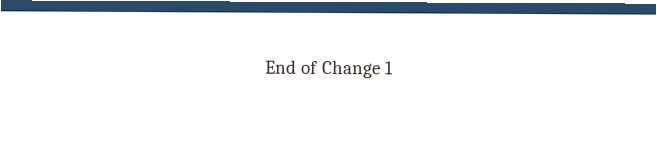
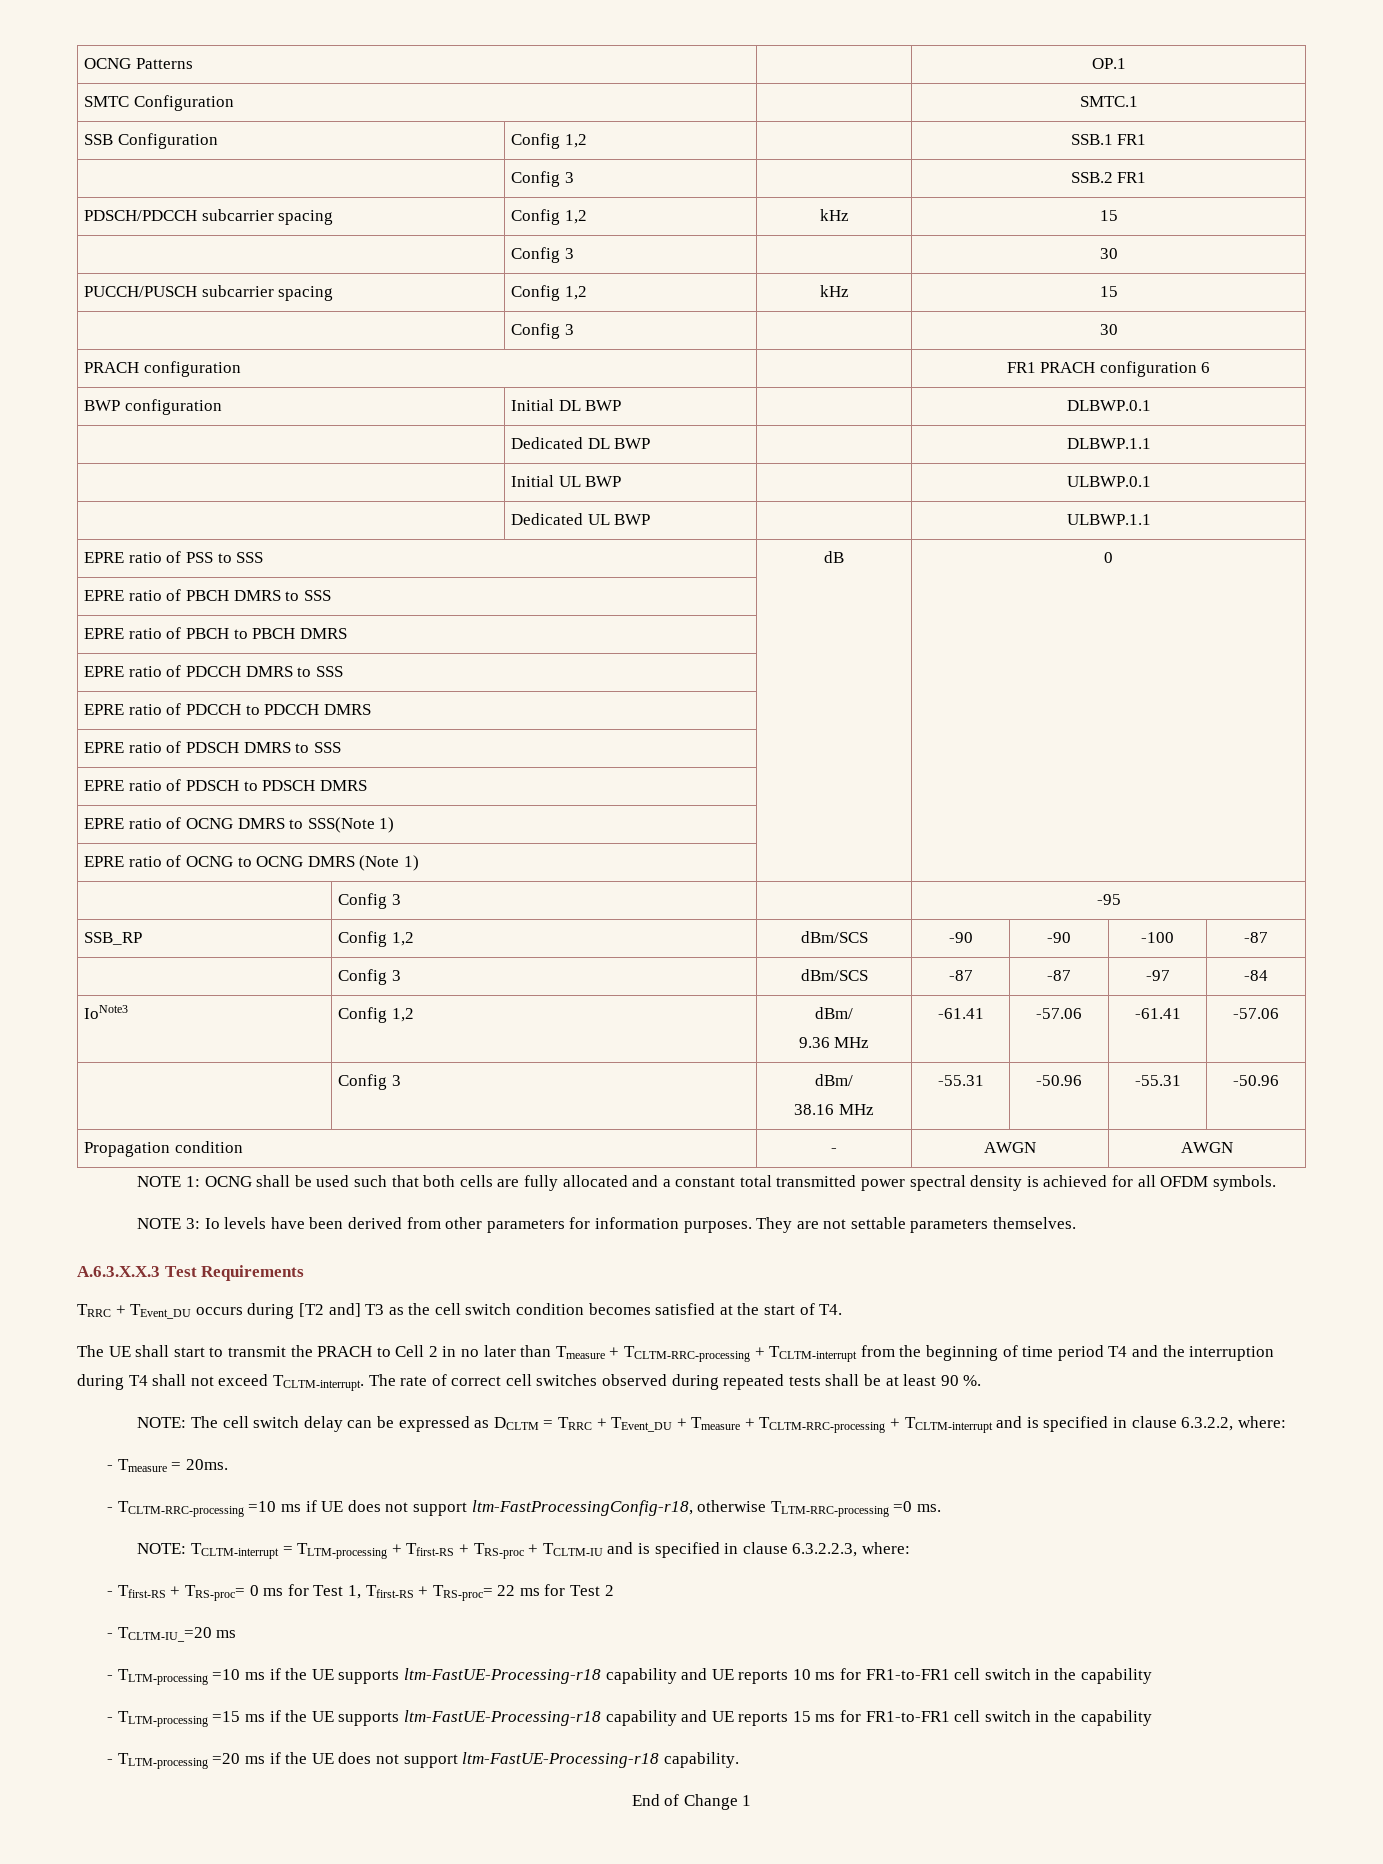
(265, 66) none -> [84,58,193,69] [1091,58,1126,69] [84,95,234,111] [1079,96,1138,107] [84,133,218,149] [511,133,587,149] [1070,134,1147,145] [511,171,574,187] [1070,172,1147,183] [84,209,334,225] [511,209,587,225] [819,209,849,221] [1099,210,1118,221] [511,247,574,263] [1099,248,1118,259] [84,285,334,301] [511,285,587,301] [819,285,849,297] [1099,286,1118,297] [511,323,574,339] [1099,324,1118,335] [84,361,241,377] [1006,361,1211,377] [84,399,222,415] [511,399,622,411] [1066,400,1151,411] [511,437,651,449] [1066,438,1151,449] [511,475,622,487] [1066,476,1151,487] [511,513,651,525] [1066,514,1151,525] [84,551,264,563] [824,551,844,563] [1104,552,1113,563] [84,589,331,601] [84,627,347,639] [84,665,343,677] [84,703,371,715] [84,741,341,753] [84,779,367,791] [84,817,395,833] [84,855,419,871] [338,893,401,909] [1096,894,1121,905] [84,932,143,945] [338,931,414,947] [800,931,868,943] [948,932,973,943] [1047,932,1071,943] [1141,932,1174,943] [1244,932,1268,943] [338,969,401,985] [800,969,868,981] [948,970,973,981] [1047,970,1071,981] [1145,970,1170,981] [1244,970,1268,981] [84,1005,129,1019] [338,1007,414,1023] [815,1007,853,1019] [798,1037,870,1048] [937,1008,984,1019] [1036,1008,1082,1019] [1134,1008,1181,1019] [1233,1008,1279,1019] [338,1074,401,1090] [815,1074,853,1086] [794,1104,874,1115] [937,1075,984,1086] [1036,1075,1082,1086] [1134,1075,1181,1086] [1233,1075,1279,1086] [84,1141,243,1157] [831,1148,837,1153] [984,1142,1036,1153] [1181,1142,1233,1153] [137,1175,1276,1191] [137,1217,1077,1233] [77,1265,305,1281] [77,1303,843,1319] [77,1345,1275,1362] [77,1374,982,1391] [137,1416,1286,1433] [107,1459,228,1472] [107,1500,941,1517] [137,1542,910,1559] [107,1584,614,1601] [107,1627,237,1642] [107,1668,1152,1685] [107,1710,1152,1727] [107,1752,739,1769] OCNG Patterns | | OP.1 // SMTC Configuration | | SMTC.1 // SSB Configuration | Config 1,2 | | SSB.1 FR1 // | Config 3 | | SSB.2 FR1 // PDSCH/PDCCH subcarrier spacing | Config 1,2 | kHz | 15 // | Config 3 | | 30 // PUCCH/PUSCH subcarrier spacing | Config 1,2 | kHz | 15 // | Config 3 | | 30 // PRACH configuration | | FR1 PRACH configuration 6 // BWP configuration | Initial DL BWP | | DLBWP.0.1 // | Dedicated DL BWP | | DLBWP.1.1 // | Initial UL BWP | | ULBWP.0.1 // | Dedicated UL BWP | | ULBWP.1.1 // EPRE ratio of PSS to SSS | dB | 0 // EPRE ratio of PBCH DMRS to SSS | | // EPRE ratio of PBCH to PBCH DMRS | | // EPRE ratio of PDCCH DMRS to SSS | | // EPRE ratio of PDCCH to PDCCH DMRS | | // EPRE ratio of PDSCH DMRS to SSS | | // EPRE ratio of PDSCH to PDSCH DMRS | | // EPRE ratio of OCNG DMRS to SSS(Note 1) | | // EPRE ratio of OCNG to OCNG DMRS (Note 1) | | // | Config 3 | | -95 // SSB_RP | Config 1,2 | dBm/SCS | -90 | -90 | -100 | -87 // | Config 3 | dBm/SCS | -87 | -87 | -97 | -84 // IoNote3 | Config 1,2 | dBm/ // 9.36 MHz | -61.41 | -57.06 | -61.41 | -57.06 // | Config 3 | dBm/ // 38.16 MHz | -55.31 | -50.96 | -55.31 | -50.96 // Propagation condition | - | AWGN | AWGN // NOTE 1: OCNG shall be used such that both cells are fully allocated and a constant total transmitted power spectral density is achieved for all OFDM symbols. // NOTE 3: Io levels have been derived from other parameters for information purposes. They are not settable parameters themselves. // A.6.3.X.X.3 Test Requirements // TRRC + TEvent_DU occurs during [T2 and] T3 as the cell switch condition becomes satisfied at the start of T4. // The UE shall start to transmit the PRACH to Cell 2 in no later than Tmeasure + TCLTM-RRC-processing + TCLTM-interrupt from the beginning of time period T4 and the interruption during T4 shall not exceed TCLTM-interrupt. The rate of correct cell switches observed during repeated tests shall be at least 90 %. // NOTE: The cell switch delay can be expressed as DCLTM = TRRC + TEvent_DU + Tmeasure + TCLTM-RRC-processing + TCLTM-interrupt and is specified in clause 6.3.2.2, where: // - Tmeasure = 20ms. // - TCLTM-RRC-processing =10 ms if UE does not support ltm-FastProcessingConfig-r18, otherwise TLTM-RRC-processing =0 ms. // NOTE: TCLTM-interrupt = TLTM-processing + Tfirst-RS + TRS-proc + TCLTM-IU and is specified in clause 6.3.2.2.3, where: // - Tfirst-RS + TRS-proc= 0 ms for Test 1, Tfirst-RS + TRS-proc= 22 ms for Test 2 // - TCLTM-IU_=20 ms // - TLTM-processing =10 ms if the UE supports ltm-FastUE-Processing-r18 capability and UE reports 10 ms for FR1-to-FR1 cell switch in the capability // - TLTM-processing =15 ms if the UE supports ltm-FastUE-Processing-r18 capability and UE reports 15 ms for FR1-to-FR1 cell switch in the capability // - TLTM-processing =20 ms if the UE does not support ltm-FastUE-Processing-r18 capability. //

